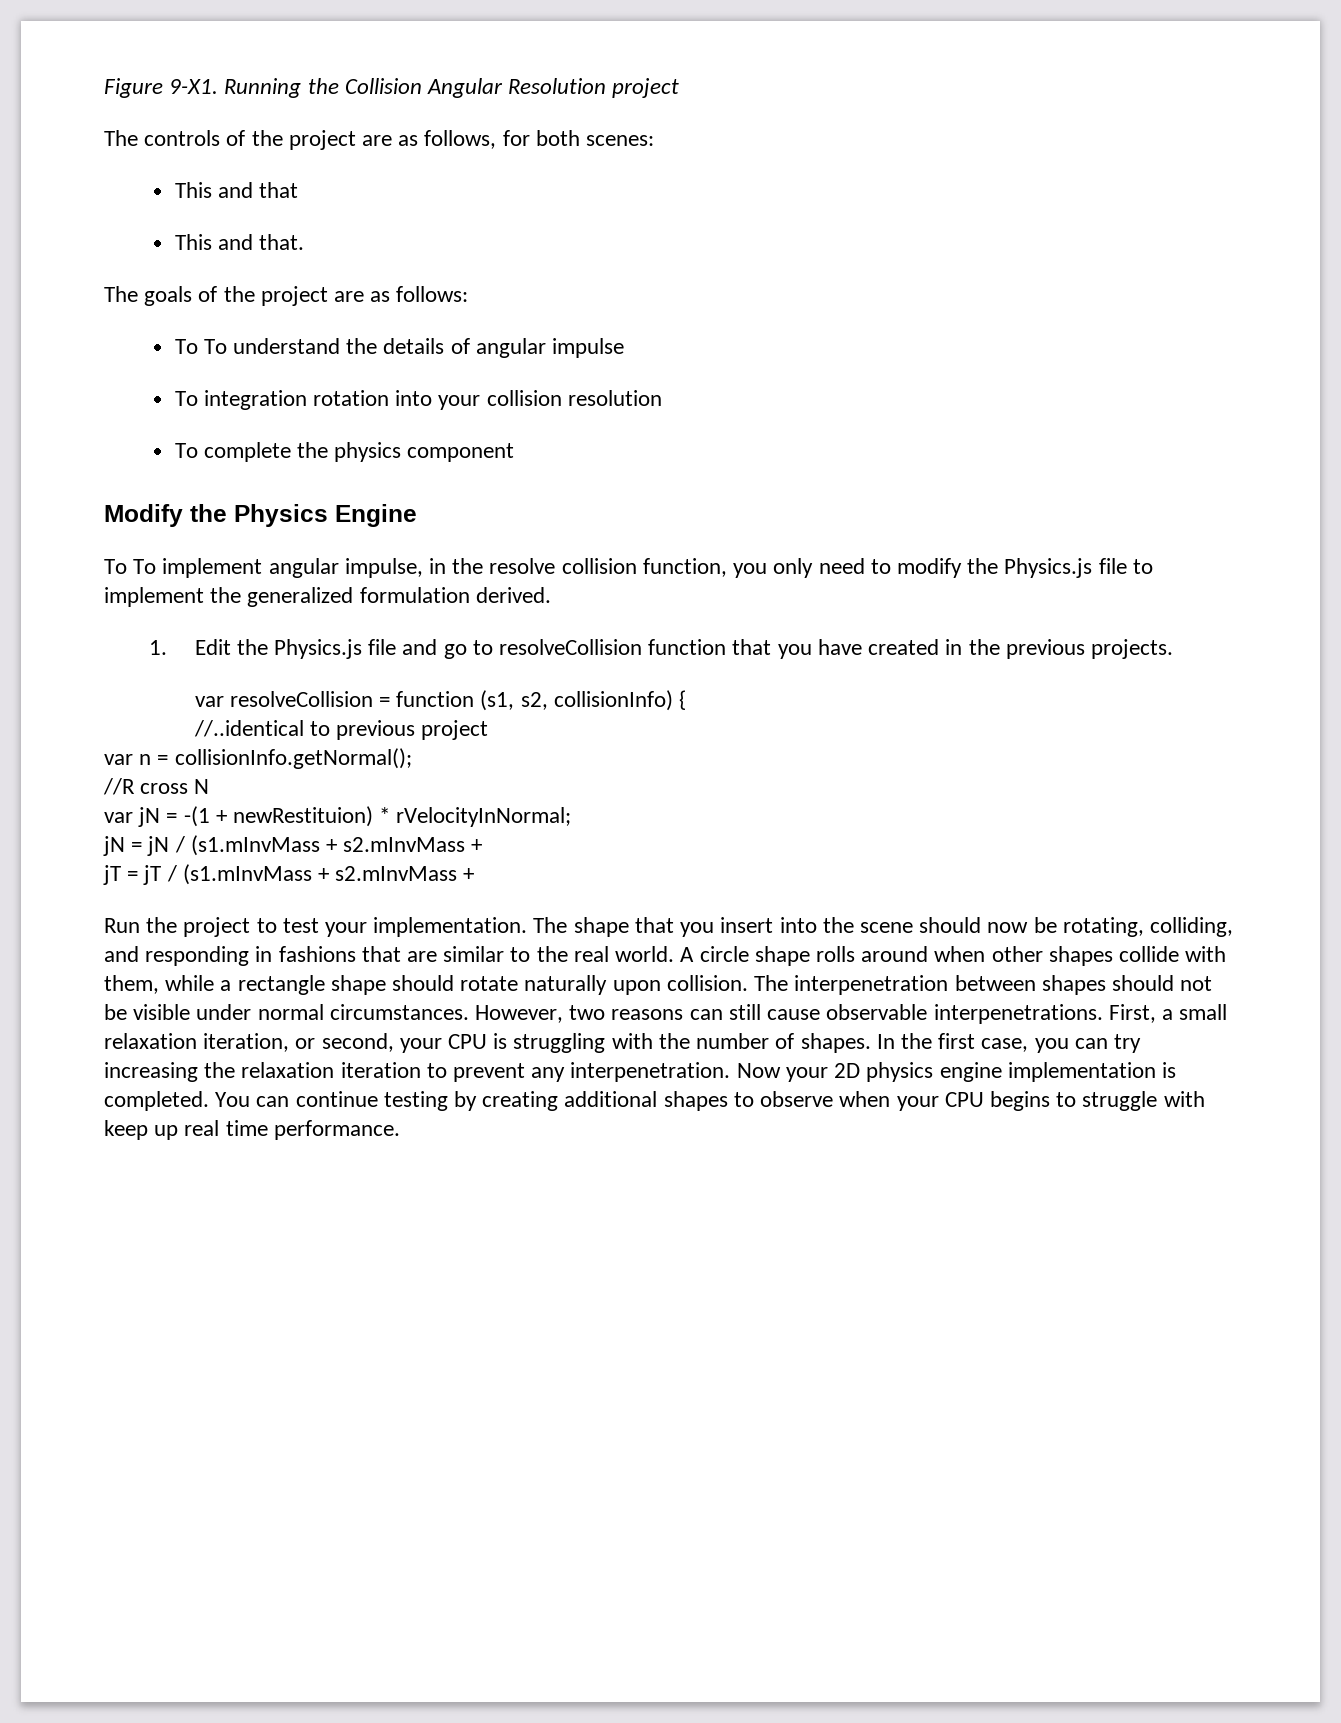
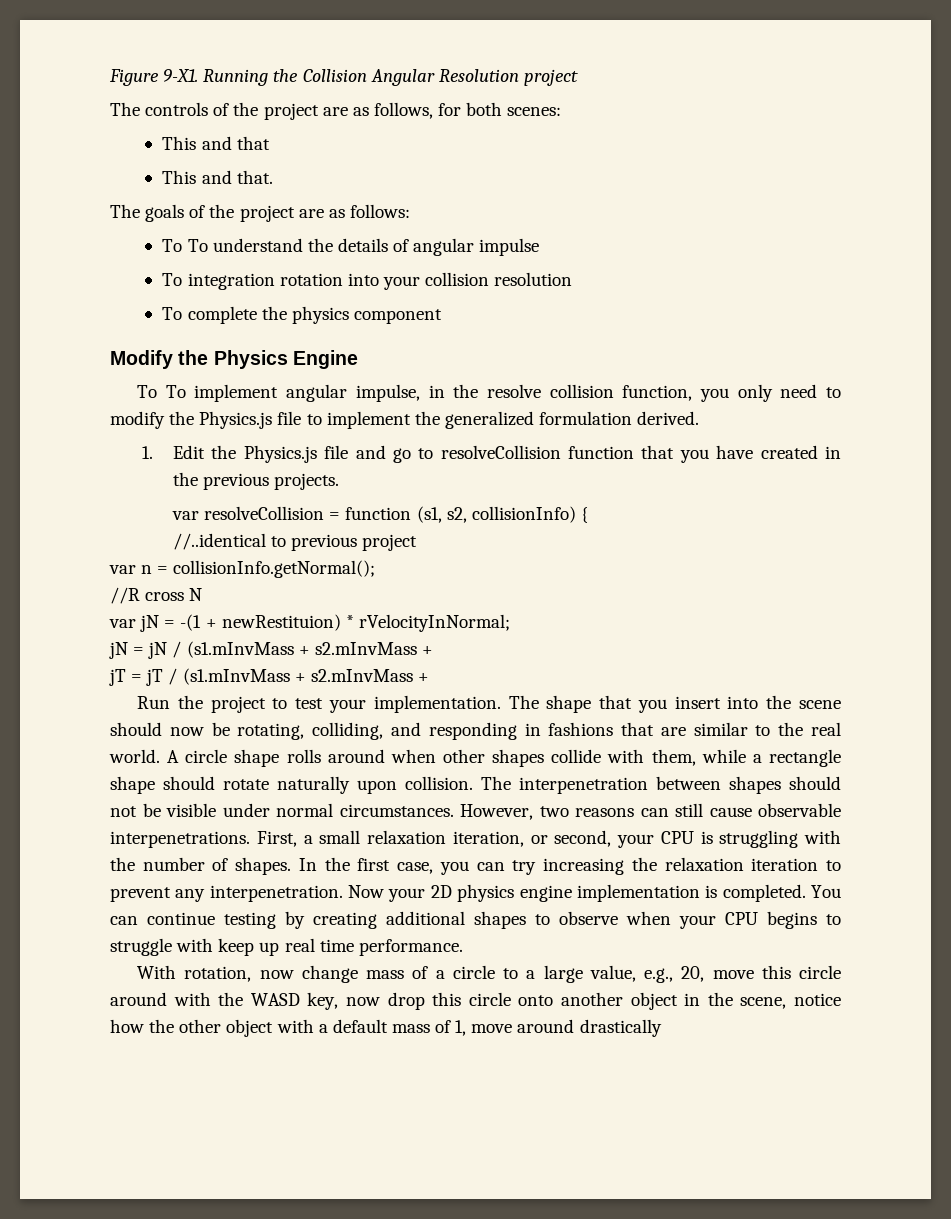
(400, 1130) none -> [137,965,841,983] [110,992,842,1010] [110,1019,662,1037] // With rotation, now change mass of a circle to a large value, e.g., 20, move this circle around with the WASD key, now drop this circle onto another object in the scene, notice how the other object with a default mass of 1, move around drastically

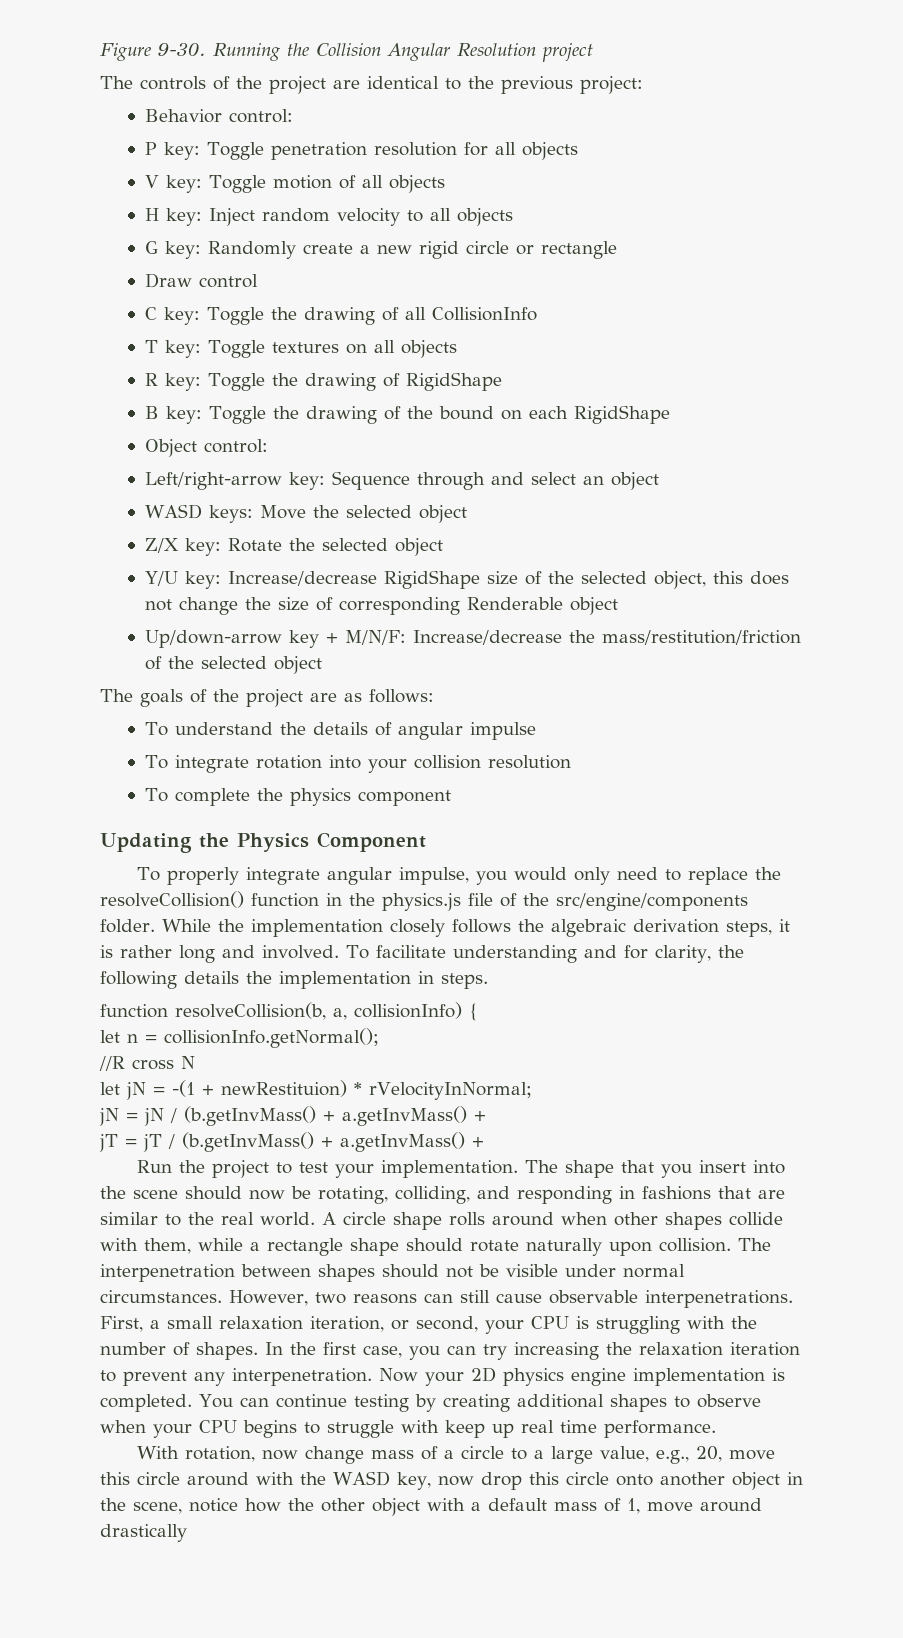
[163,69,199,82] 9-X1. -> [158,43,206,56] 9-30.
[352,102,562,119] [162,136,270,150] [162,170,273,184] as follows, for both scenes: // This and that // This and that. -> [367,76,643,94] [145,109,294,123] [145,142,579,160] [145,175,446,193] [145,208,514,226] [145,241,618,259] [145,273,259,288] [145,307,538,325] [145,340,458,358] [145,372,503,391] [145,405,671,424] [145,439,269,457] [145,471,660,490] [145,504,468,523] [145,538,444,556] [145,570,790,589] [145,597,619,615] [145,630,802,648] [145,656,323,674] identical to the previous project: // Behavior control: // P key: Toggle penetration resolution for all objects // V key: Toggle motion of all objects // H key: Inject random velocity to all objects // G key: Randomly create a new rigid circle or rectangle // Draw control // C key: Toggle the drawing of all CollisionInfo // T key: Toggle textures on all objects // R key: Toggle the drawing of RigidShape // B key: Toggle the drawing of the bound on each RigidShape // Object control: // Left/right-arrow key: Sequence through and select an object // WASD keys: Move the selected object // Z/X key: Rotate the selected object // Y/U key: Increase/decrease RigidShape size of the selected object, this does not change the size of corresponding Renderable object // Up/down-arrow key + M/N/F: Increase/decrease the mass/restitution/friction of the selected object
[187,239,208,252] To -> (169, 729) none
[187,273,275,290] integration -> [175,755,250,773] integrate
[110,350,173,369] Modify -> [100,833,192,853] Updating
[292,350,358,369] [137,384,841,402] [110,411,700,429] [141,445,842,463] [173,472,340,490] [172,506,588,523] [173,533,418,551] [109,565,136,574] Engine // To To implement angular impulse, in the resolve collision function, you only need to modify the Physics.js file to implement the generalized formulation derived. // 1. Edit the Physics.js file and go to resolveCollision function that you have created in the previous projects. // var resolveCollision = function (s1, s2, collisionInfo) { // //..identical to previous project // var -> [317,832,426,852] [136,867,781,885] [100,891,748,911] [100,919,790,937] [100,945,744,963] [100,971,488,989] [100,1002,479,1021] [100,1030,120,1043] Component // To properly integrate angular impulse, you would only need to replace the resolveCollision() function in the physics.js file of the src/engine/components folder. While the implementation closely follows the algebraic derivation steps, it is rather long and involved. To facilitate understanding and for clarity, the following details the implementation in steps. // function resolveCollision(b, a, collisionInfo) { // let
[109,619,136,628] var -> [100,1082,120,1095] let
[186,641,417,658] (s1.mInvMass + s2.mInvMass -> [184,1106,467,1126] (b.getInvMass() + a.getInvMass()
[182,668,413,685] (s1.mInvMass + s2.mInvMass -> [182,1132,465,1152] (b.getInvMass() + a.getInvMass()

